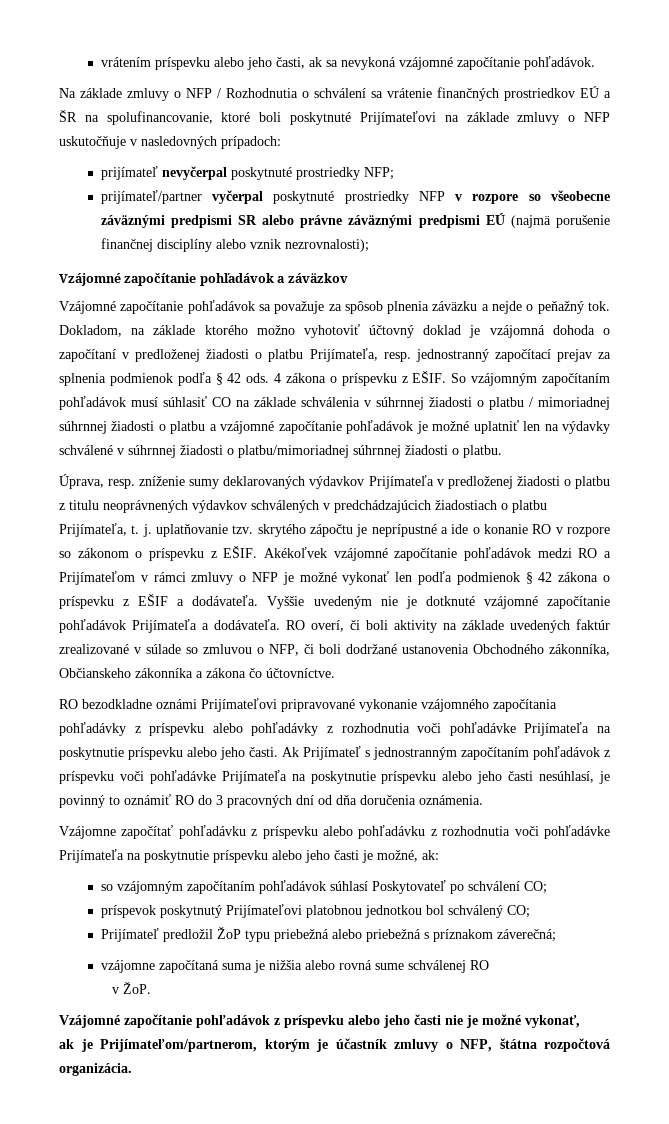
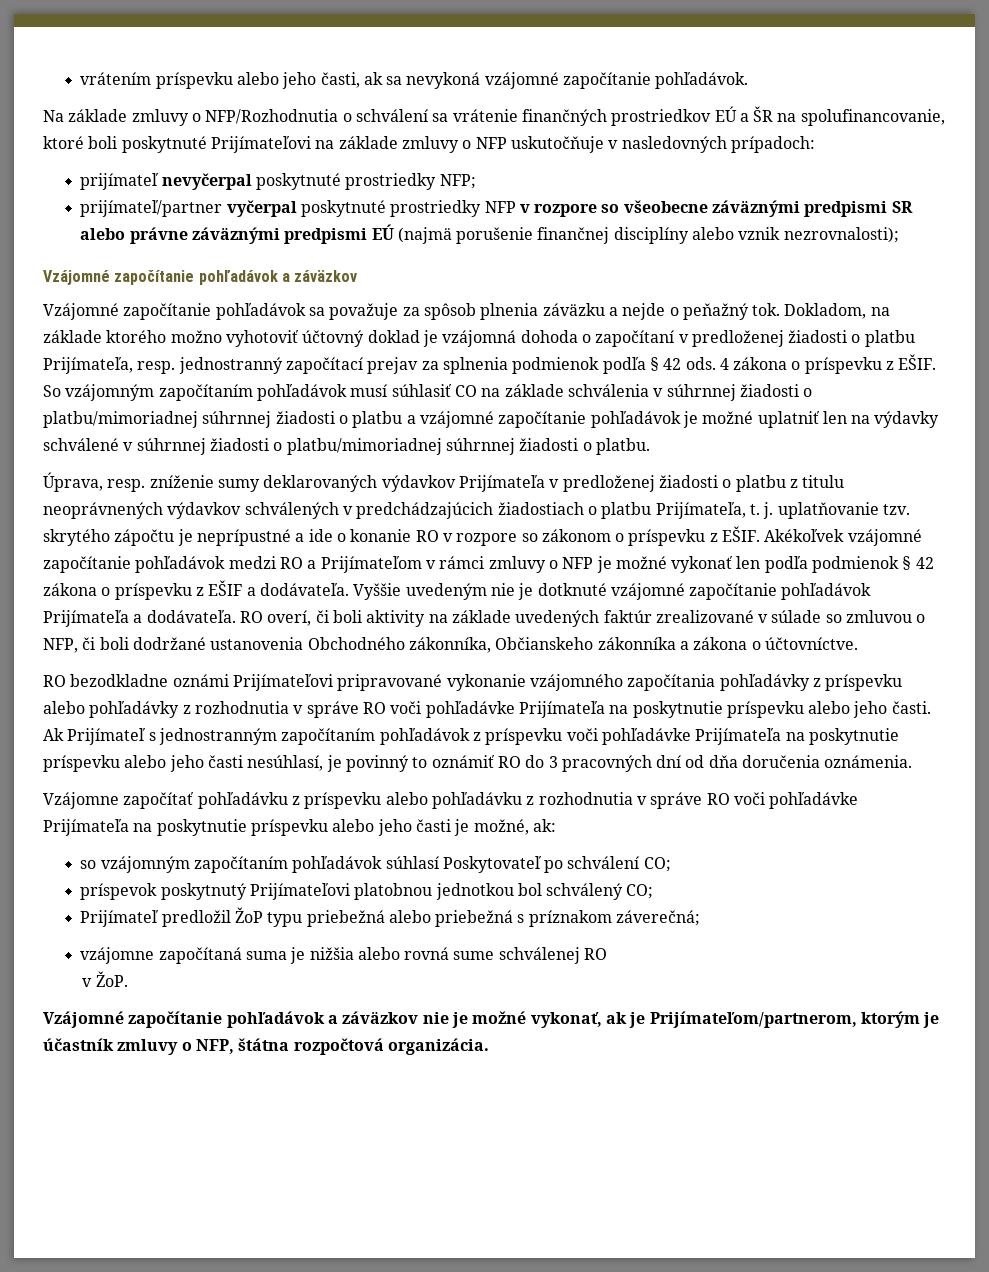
[186,88,298,98] NFP / Rozhodnutia -> [205,109,339,124] NFP/Rozhodnutia
[489,397,610,410] platbu / mimoriadnej -> [43,411,198,428] platbu/mimoriadnej
[249,668,262,678] čo -> [751,641,761,650] o
(410, 728) none -> [293,701,386,718] v správe RO
(511, 831) none -> [636,792,730,809] v správe RO
[274,1014,441,1028] z príspevku alebo jeho časti -> [327,1011,419,1024] a záväzkov
(580, 1021) // -> (602, 1020) none

